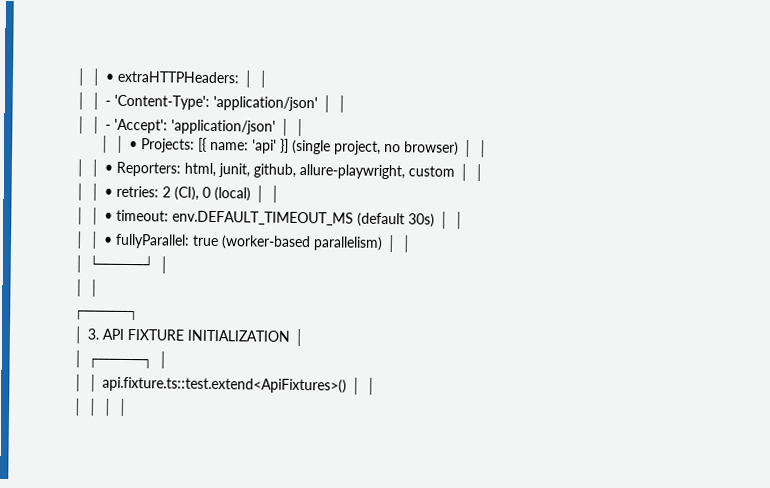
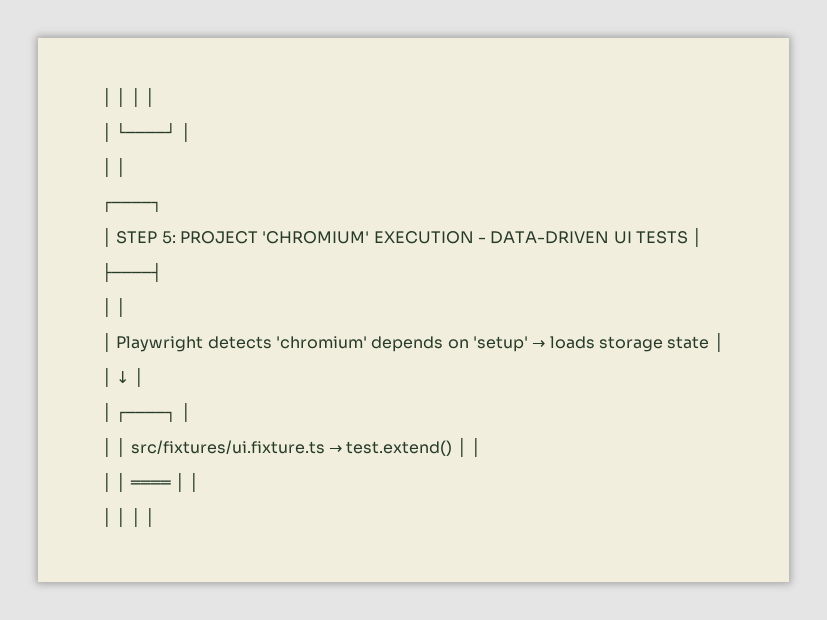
[75,68,270,88] [75,92,348,113] [75,116,306,137] [99,135,490,158] [74,159,485,182] [74,183,281,203] [74,207,465,229] [73,231,383,251] │ │ • extraHTTPHeaders: │ │ // │ │ - 'Content-Type': 'application/json' │ │ // │ │ - 'Accept': 'application/json' │ │ // │ │ • Projects: [{ name: 'api' }] (single project, no browser) │ │ // │ │ • Reporters: html, junit, github, allure-playwright, custom │ │ // │ │ • retries: 2 (CI), 0 (local) │ │ // │ │ • timeout: env.DEFAULT_TIMEOUT_MS (default 30s) │ │ // │ │ • fullyParallel: true (worker-based parallelism) -> [102,87,127,107] │ │
[87,328,290,342] 3. API FIXTURE INITIALIZATION -> [116,227,703,247] [102,262,162,282] [102,297,127,317] [102,332,724,352] [102,367,130,387] STEP 5: PROJECT 'CHROMIUM' EXECUTION - DATA-DRIVEN UI TESTS │ // ├────┤ // │ │ // │ Playwright detects 'chromium' depends on 'setup' → loads storage state │ // │ ↓
[102,376,347,394] api.fixture.ts::test.extend<ApiFixtures>() -> [130,437,481,457] [102,472,171,492] src/fixtures/ui.fixture.ts → test.extend() │ │ // │ │ ════

